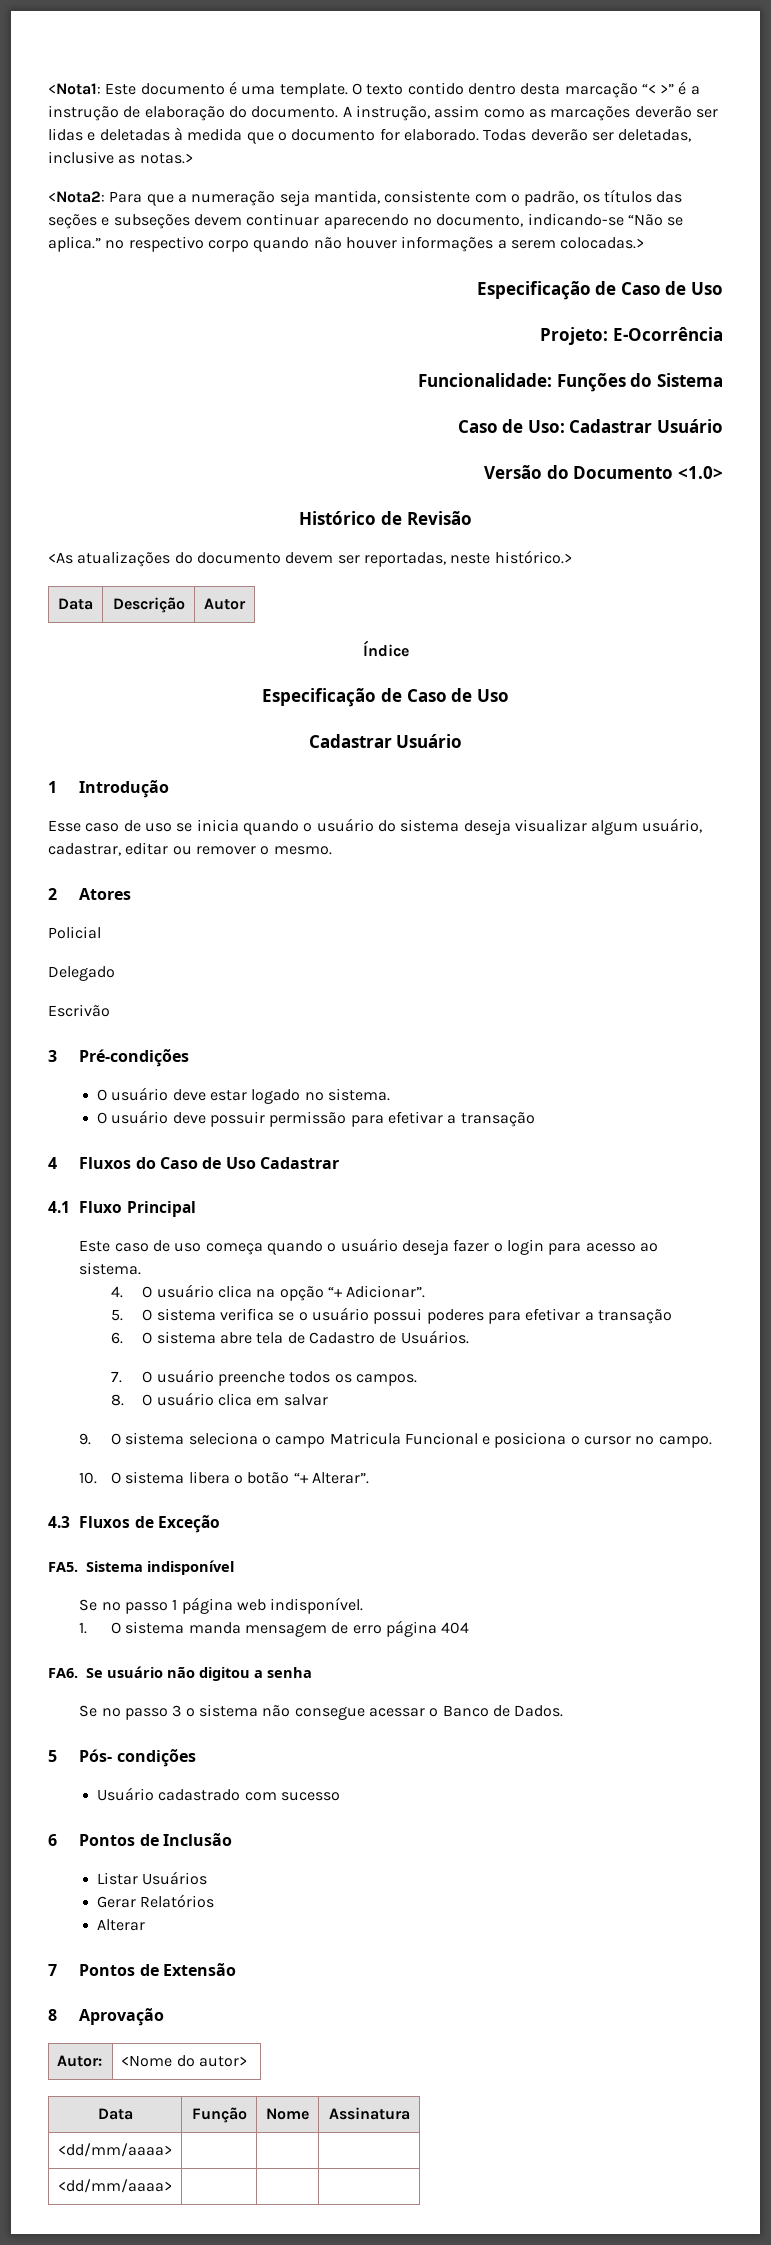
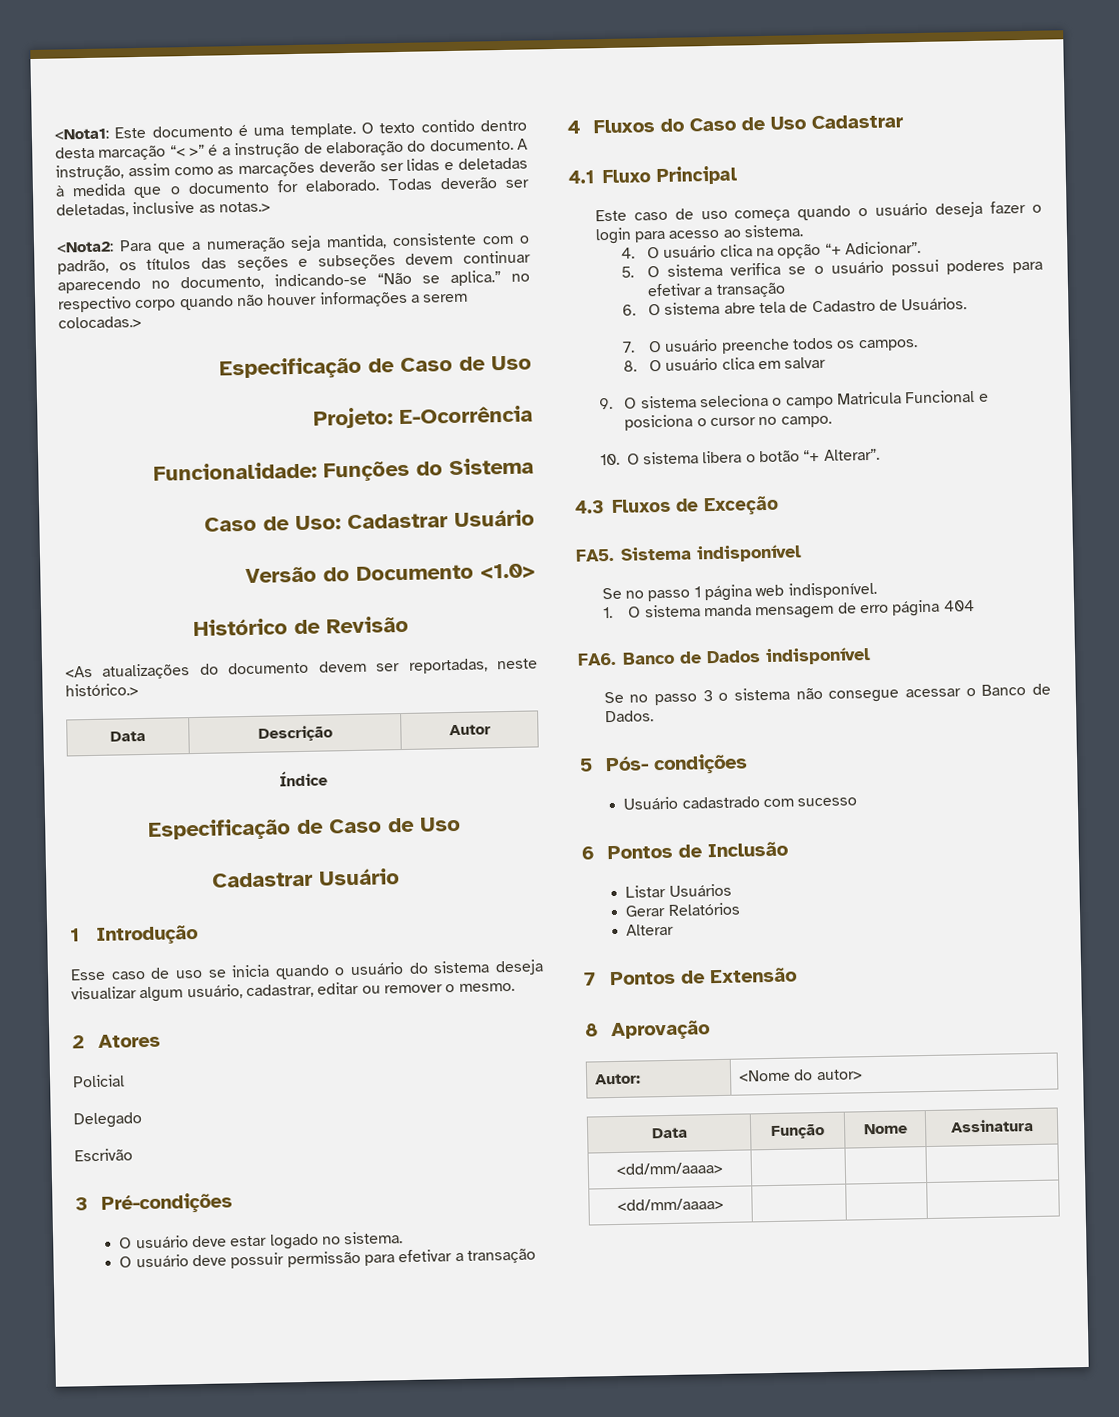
[86,1666,312,1681] Se usuário não digitou a senha -> [622,647,871,666] Banco de Dados indisponível

